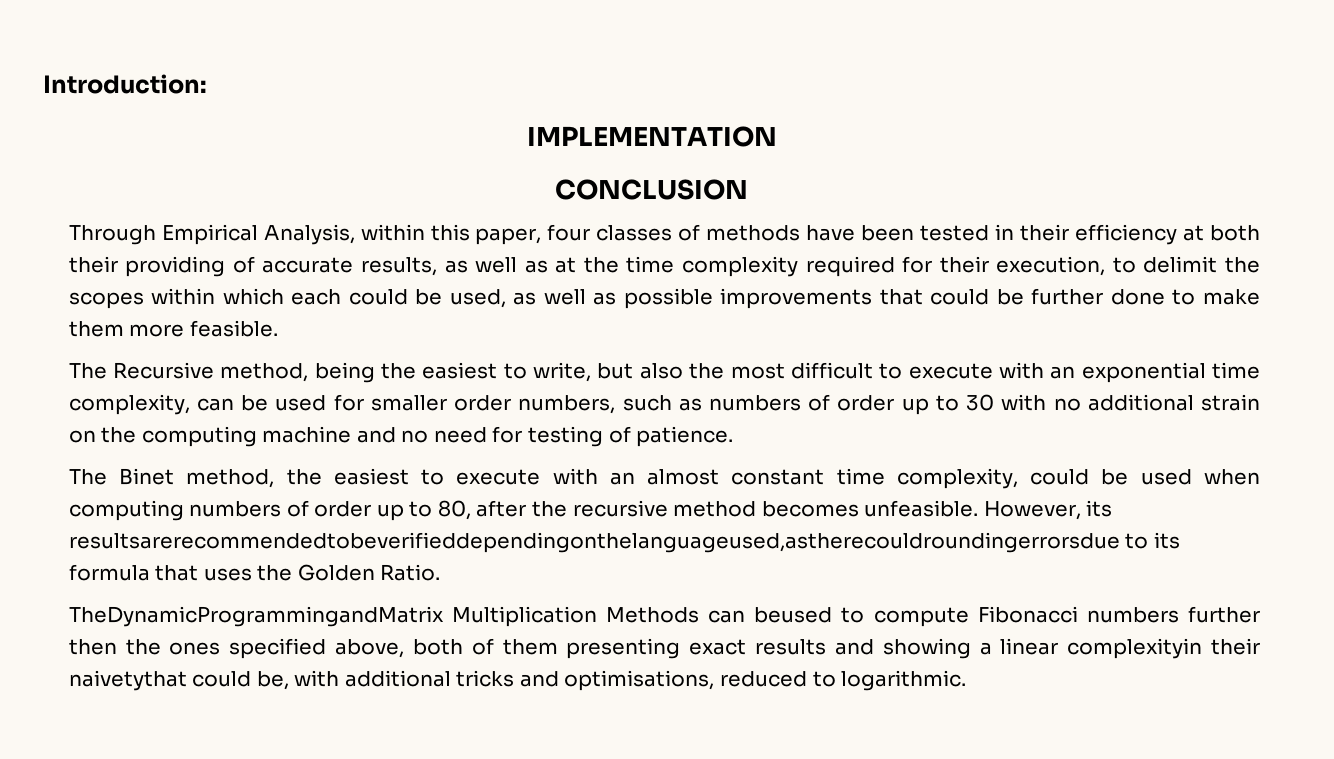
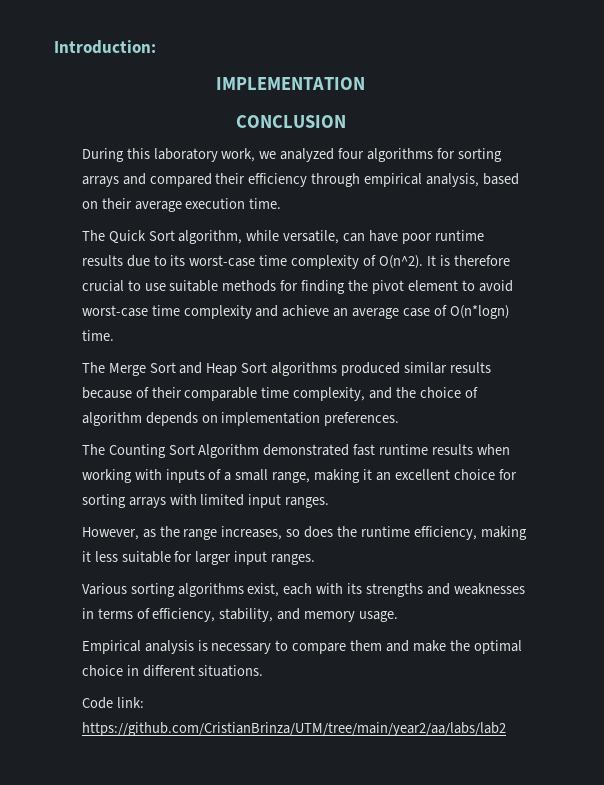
[68,224,1261,245] [68,256,1260,277] [68,288,1261,309] [68,320,278,337] [68,362,1261,383] [68,394,1261,415] [68,426,734,447] [68,468,1261,489] [68,500,1113,521] [68,532,1180,553] [68,564,441,581] [68,606,1260,627] [68,638,1261,659] [68,670,967,691] Through Empirical Analysis, within this paper, four classes of methods have been tested in their efficiency at both their providing of accurate results, as well as at the time complexity required for their execution, to delimit the scopes within which each could be used, as well as possible improvements that could be further done to make them more feasible. // The Recursive method, being the easiest to write, but also the most difficult to execute with an exponential time complexity, can be used for smaller order numbers, such as numbers of order up to 30 with no additional strain on the computing machine and no need for testing of patience. // The Binet method, the easiest to execute with an almost constant time complexity, could be used when computing numbers of order up to 80, after the recursive method becomes unfeasible. However, its resultsarerecommendedtobeverifieddependingonthelanguageused,astherecouldroundingerrorsdue to its formula that uses the Golden Ratio. // TheDynamicProgrammingandMatrix Multiplication Methods can beused to compute Fibonacci numbers further then the ones specified above, both of them presenting exact results and showing a linear complexityin their naivetythat could be, with additional tricks and optimisations, reduced to logarithmic. -> [81,148,502,162] [81,173,520,187] [81,198,282,212] [81,230,484,244] [81,255,510,269] [81,280,513,294] [81,305,509,319] [81,330,114,341] [81,362,491,376] [81,387,478,401] [81,412,400,426] [81,444,511,458] [81,469,517,483] [81,494,330,508] [81,526,527,540] [81,551,316,565] [81,583,525,597] [81,608,399,622] [81,640,522,654] [81,665,264,677] [81,697,144,709] [81,722,506,736] During this laboratory work, we analyzed four algorithms for sorting arrays and compared their efficiency through empirical analysis, based on their average execution time. // The Quick Sort algorithm, while versatile, can have poor runtime results due to its worst-case time complexity of O(n^2). It is therefore crucial to use suitable methods for finding the pivot element to avoid worst-case time complexity and achieve an average case of O(n*logn) time. // The Merge Sort and Heap Sort algorithms produced similar results because of their comparable time complexity, and the choice of algorithm depends on implementation preferences. // The Counting Sort Algorithm demonstrated fast runtime results when working with inputs of a small range, making it an excellent choice for sorting arrays with limited input ranges. // However, as the range increases, so does the runtime efficiency, making it less suitable for larger input ranges. // Various sorting algorithms exist, each with its strengths and weaknesses in terms of efficiency, stability, and memory usage. // Empirical analysis is necessary to compare them and make the optimal choice in different situations. // Code link: https://github.com/CristianBrinza/UTM/tree/main/year2/aa/labs/lab2

